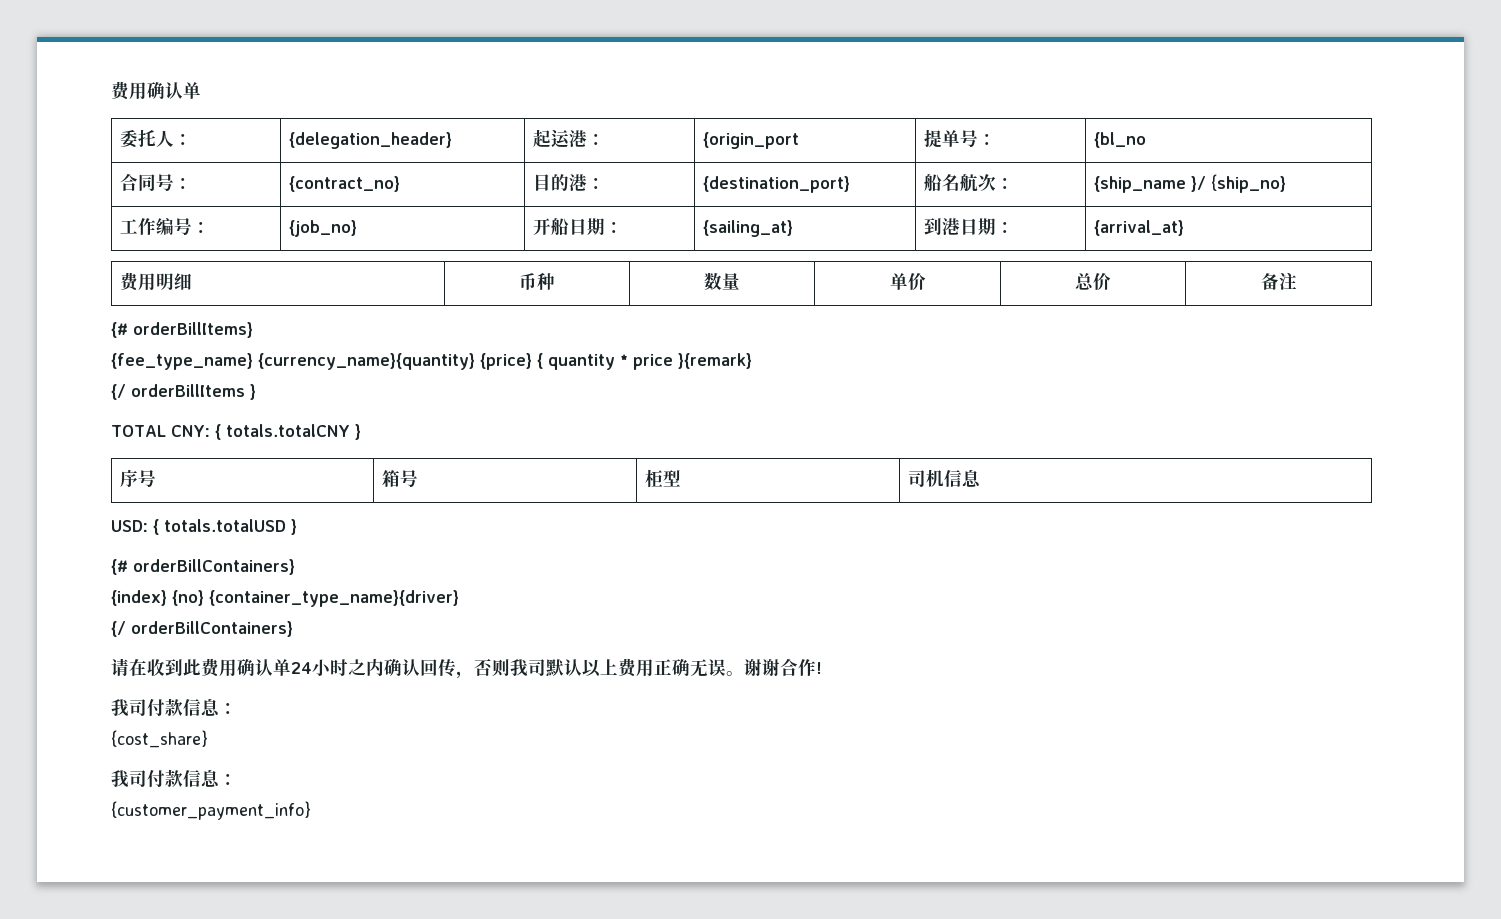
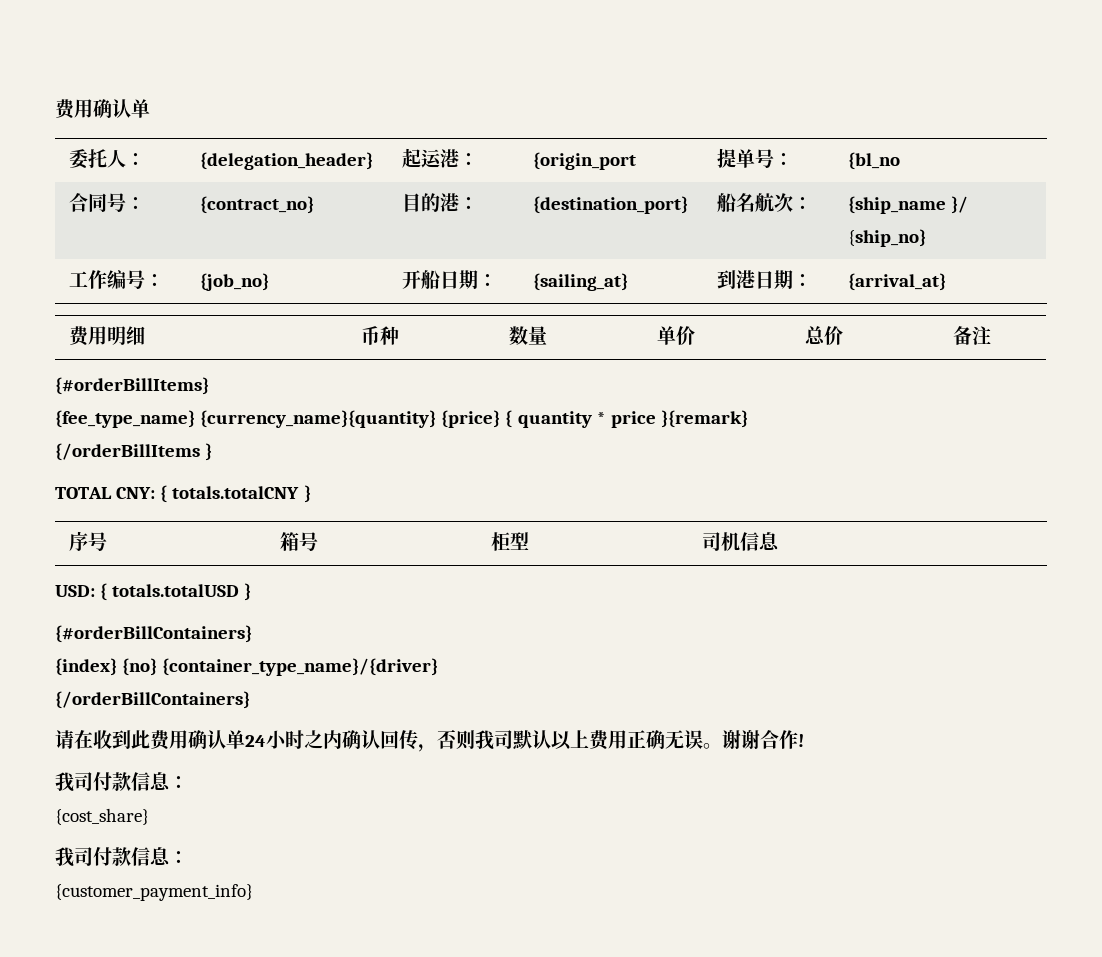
[111,322,253,338] {# orderBillItems} -> [55,377,209,395] {#orderBillItems}
[111,384,245,400] {/ orderBillItems -> [55,443,200,461] {/orderBillItems
[111,559,295,575] {# orderBillContainers} -> [55,625,252,643] {#orderBillContainers}
[209,590,459,607] [111,621,293,637] {container_type_name}{driver} // {/ orderBillContainers} -> [162,658,439,676] [55,691,250,709] {container_type_name}/{driver} // {/orderBillContainers}

